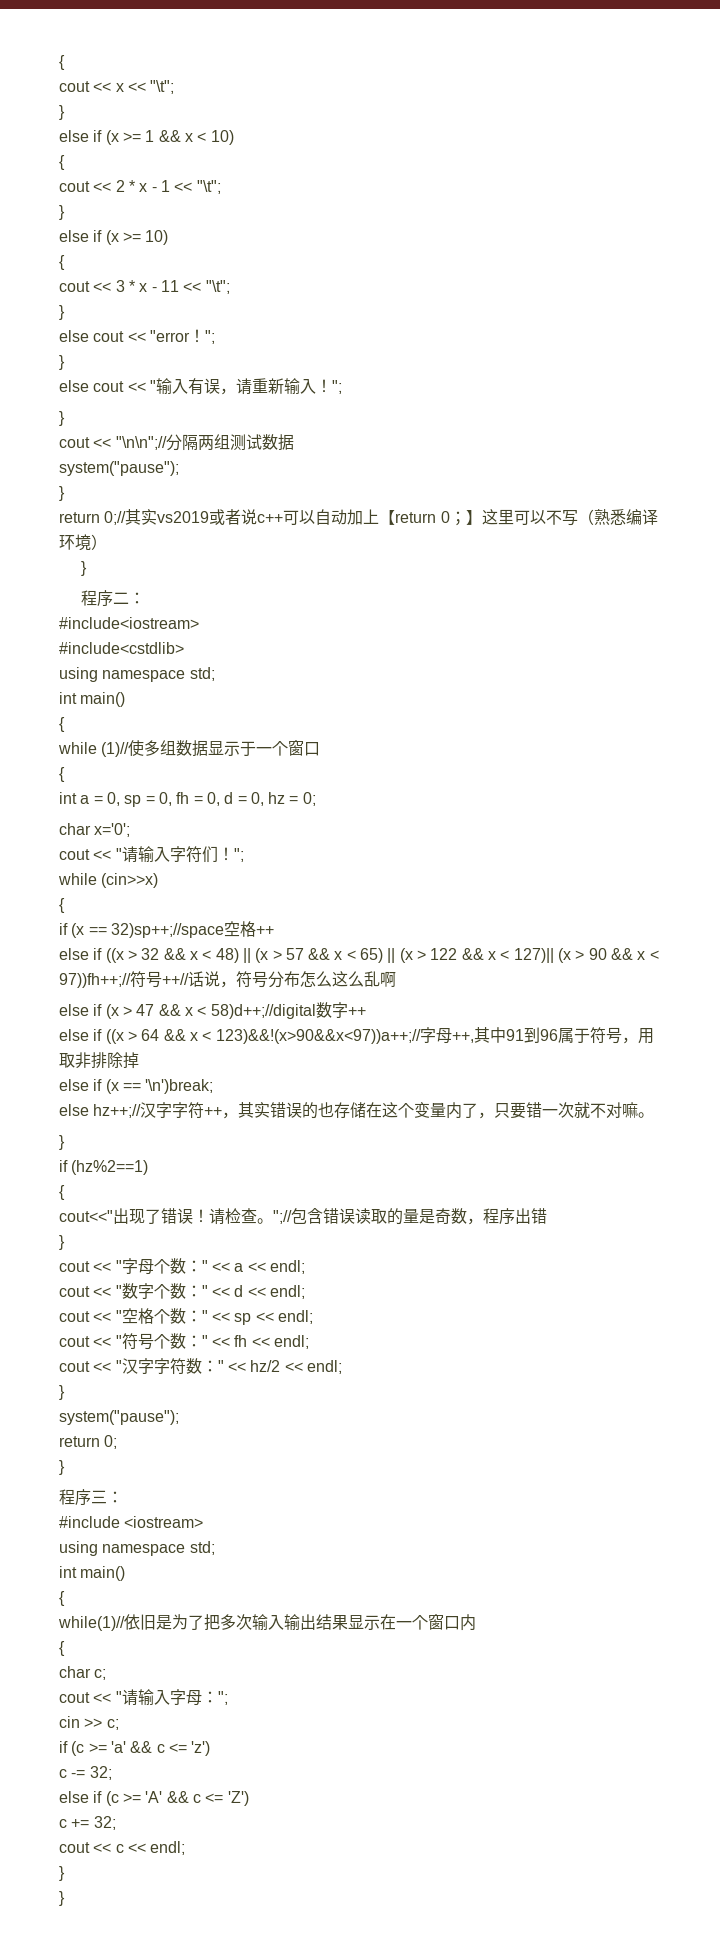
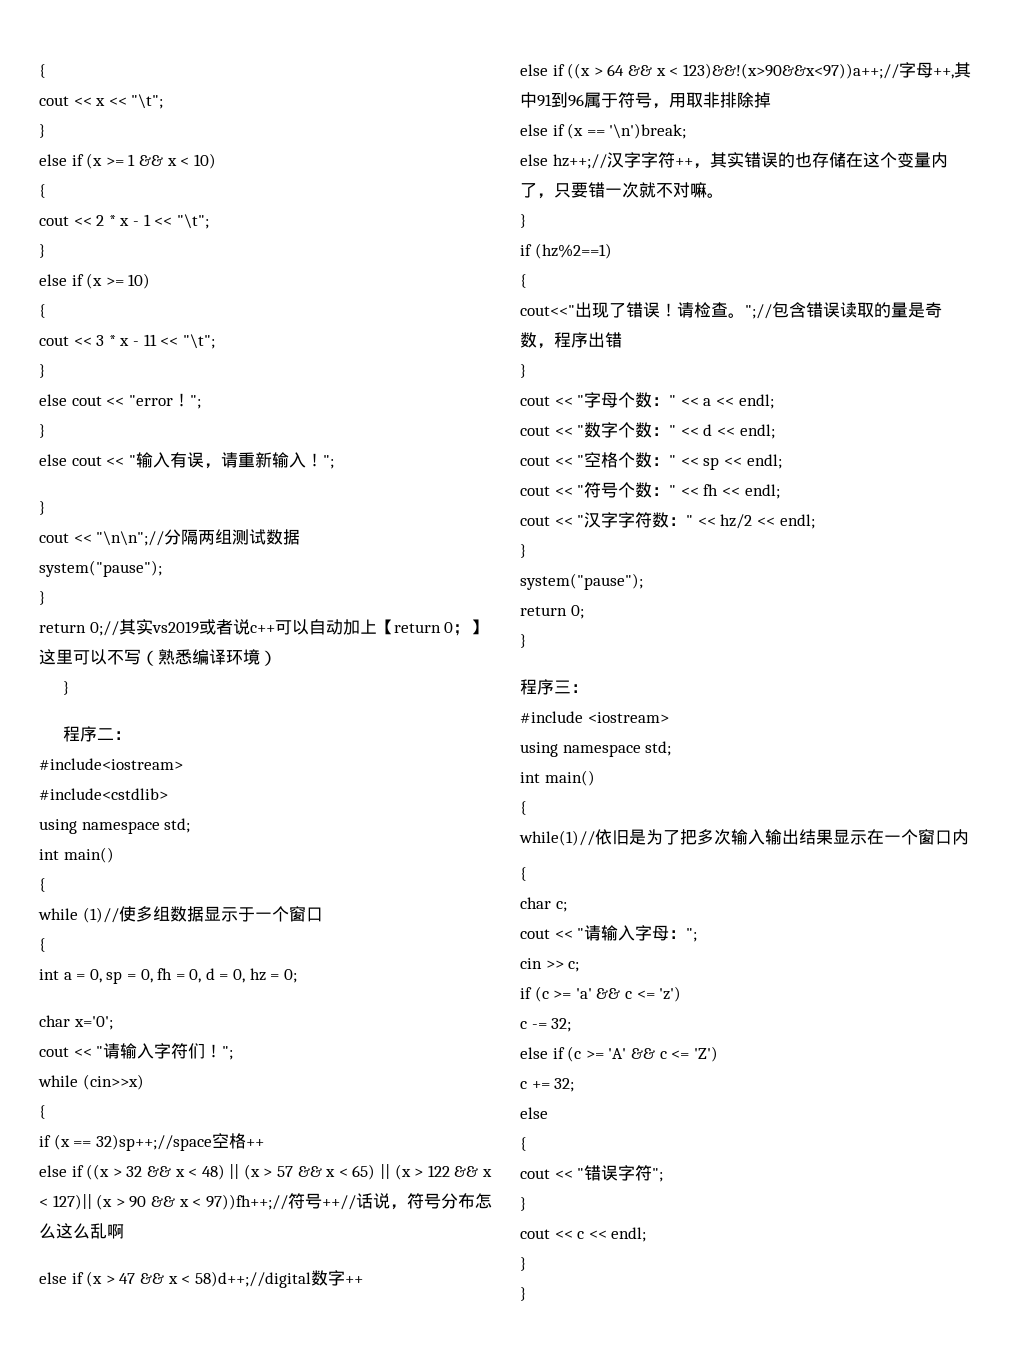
(116, 1823) none -> [520,1107,548,1119] [520,1137,527,1151] [520,1165,664,1182] [520,1197,527,1211] // else // { // cout << "错误字符"; // }

